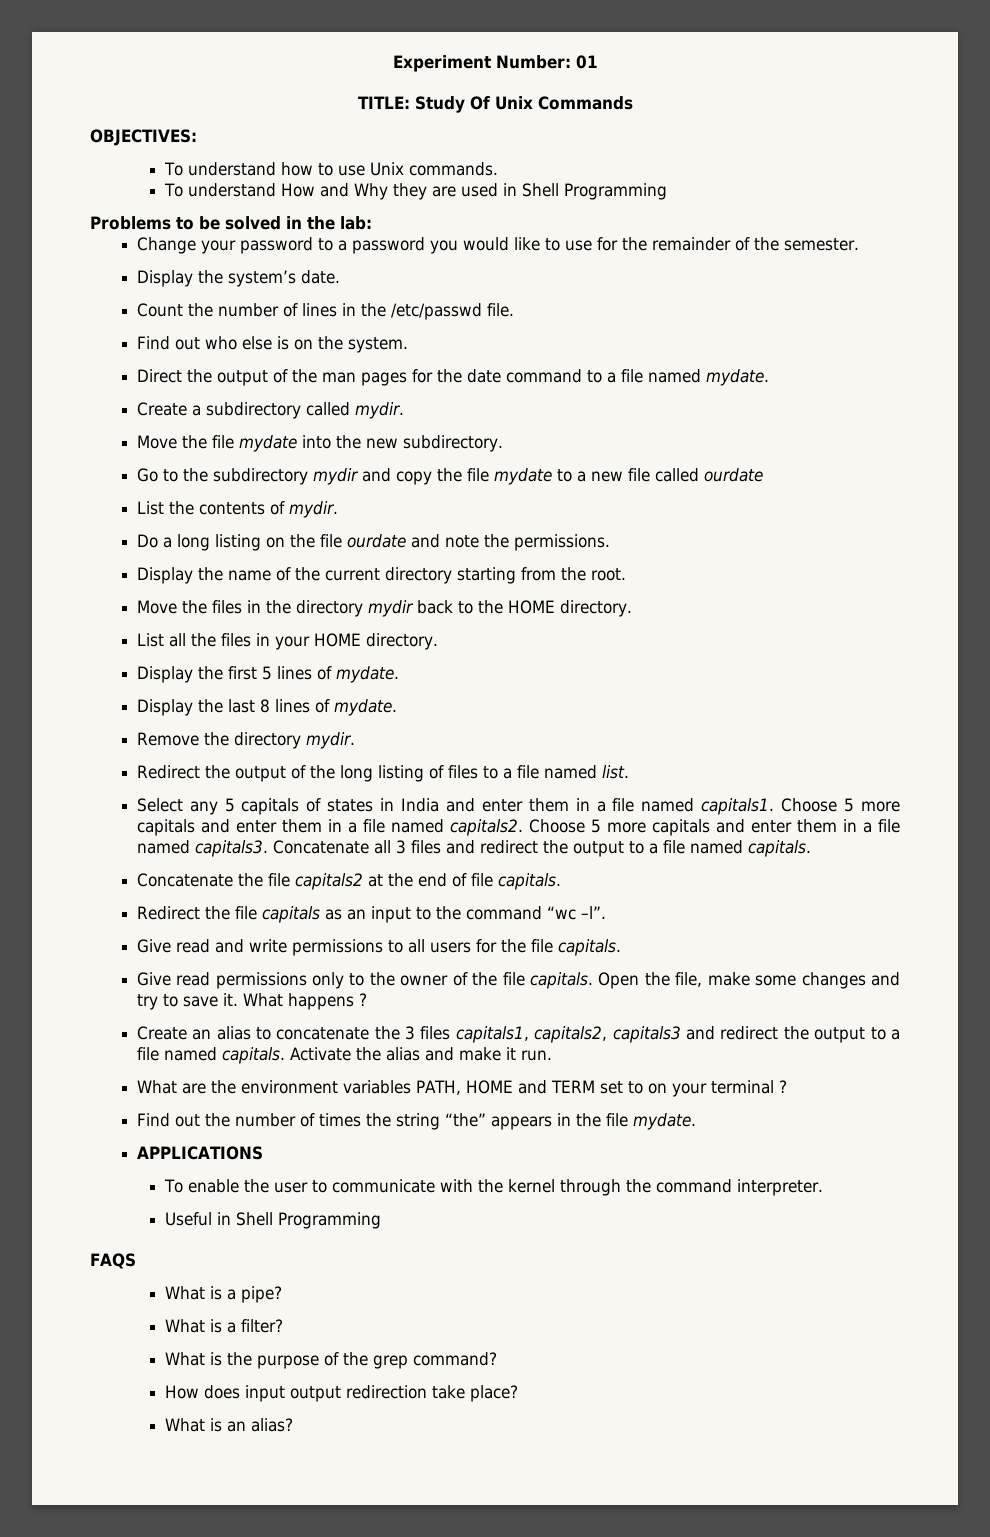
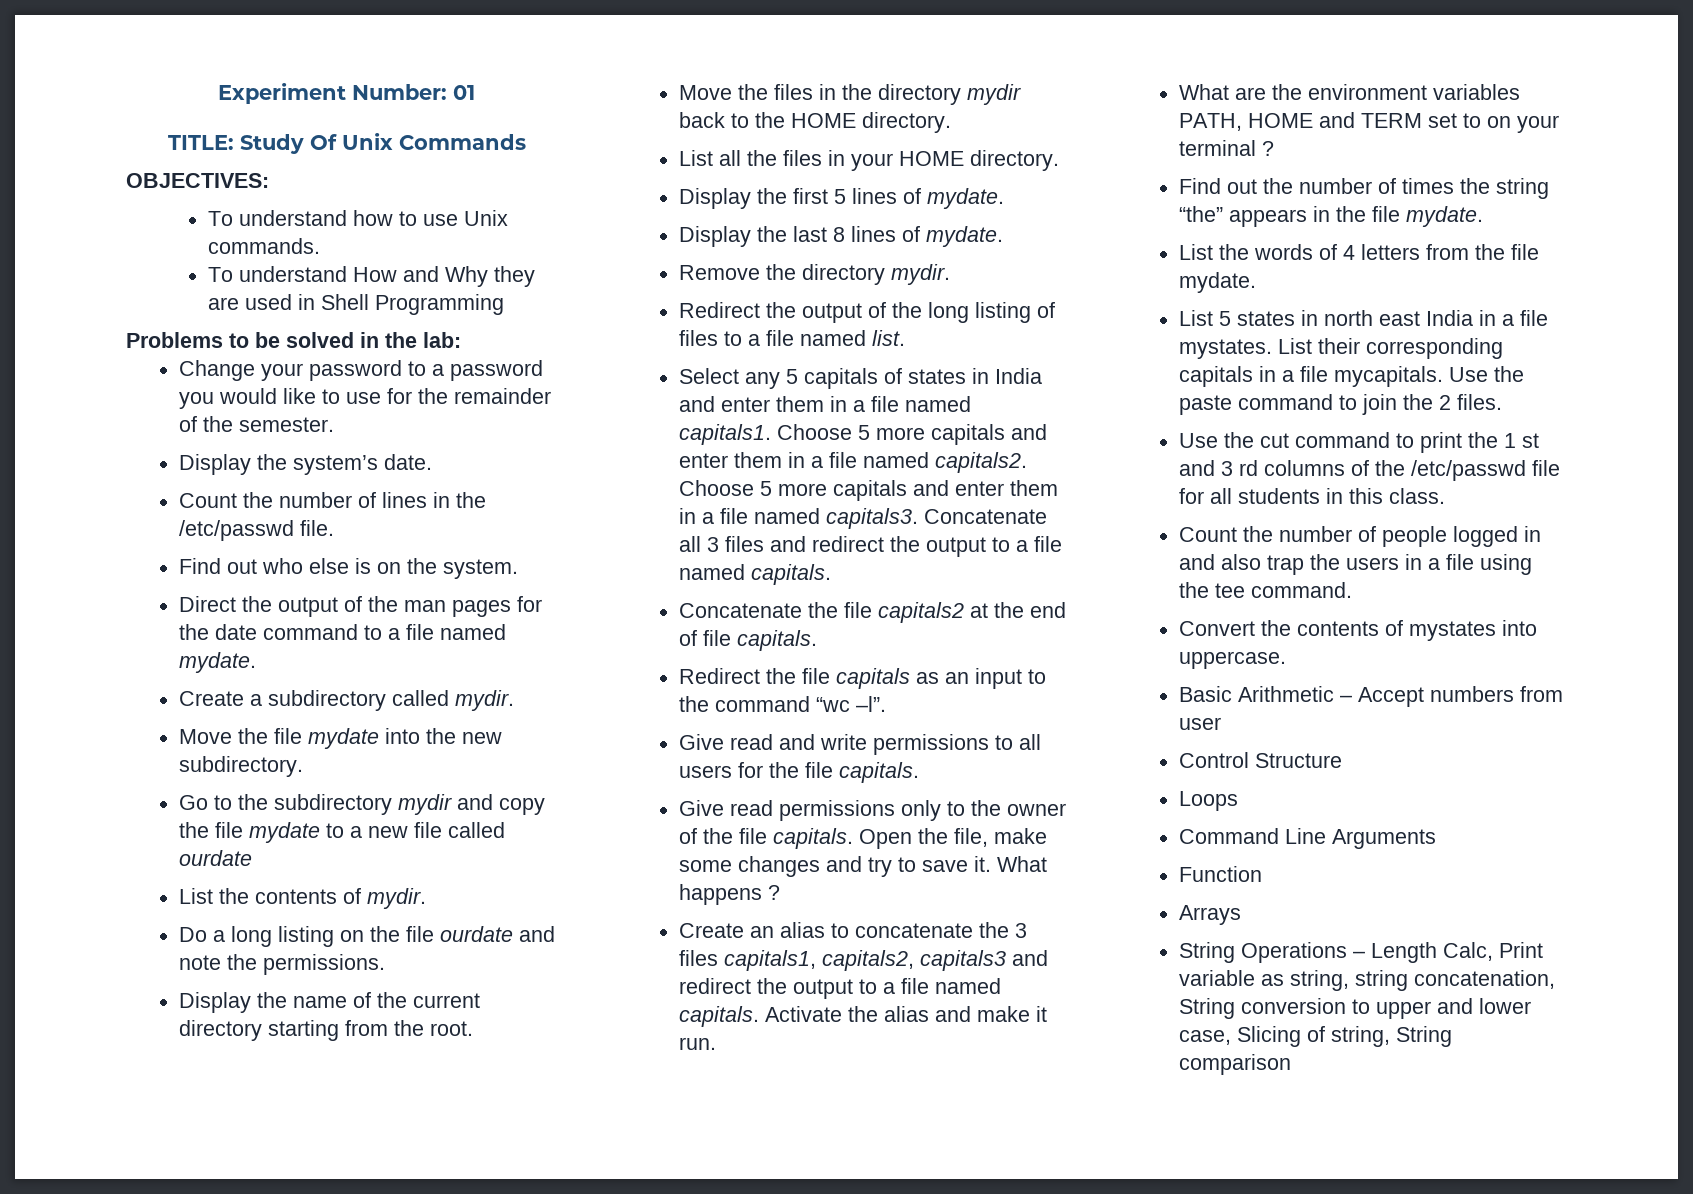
[136,1146,263,1160] [164,1179,824,1196] [165,1212,382,1229] [90,1253,136,1269] [165,1286,283,1303] [165,1319,284,1333] [165,1352,498,1369] [165,1385,519,1402] [165,1418,294,1432] APPLICATIONS // To enable the user to communicate with the kernel through the command interpreter. // Useful in Shell Programming // FAQS // What is a pipe? // What is a filter? // What is the purpose of the grep command? // How does input output redirection take place? // What is an alias? -> [1178,244,1539,260] [1178,272,1256,293] [1178,310,1548,326] [1178,338,1503,359] [1178,366,1524,387] [1178,394,1502,415] [1178,432,1539,453] [1178,460,1560,481] [1178,488,1445,504] [1178,526,1541,547] [1178,554,1532,575] [1178,582,1352,598] [1178,620,1537,641] [1178,651,1286,669] [1178,686,1563,707] [1178,717,1221,730] [1178,752,1342,768] [1178,791,1238,811] [1178,828,1436,849] [1178,866,1262,882] [1178,905,1241,925] [1178,942,1543,963] [1178,970,1555,991] [1178,998,1531,1019] [1178,1026,1452,1047] [1178,1054,1291,1075] List the words of 4 letters from the file mydate. // List 5 states in north east India in a file mystates. List their corresponding capitals in a file mycapitals. Use the paste command to join the 2 files. // Use the cut command to print the 1 st and 3 rd columns of the /etc/passwd file for all students in this class. // Count the number of people logged in and also trap the users in a file using the tee command. // Convert the contents of mystates into uppercase. // Basic Arithmetic – Accept numbers from user // Control Structure // Loops // Command Line Arguments // Function // Arrays // String Operations – Length Calc, Print variable as string, string concatenation, String conversion to upper and lower case, Slicing of string, String comparison

